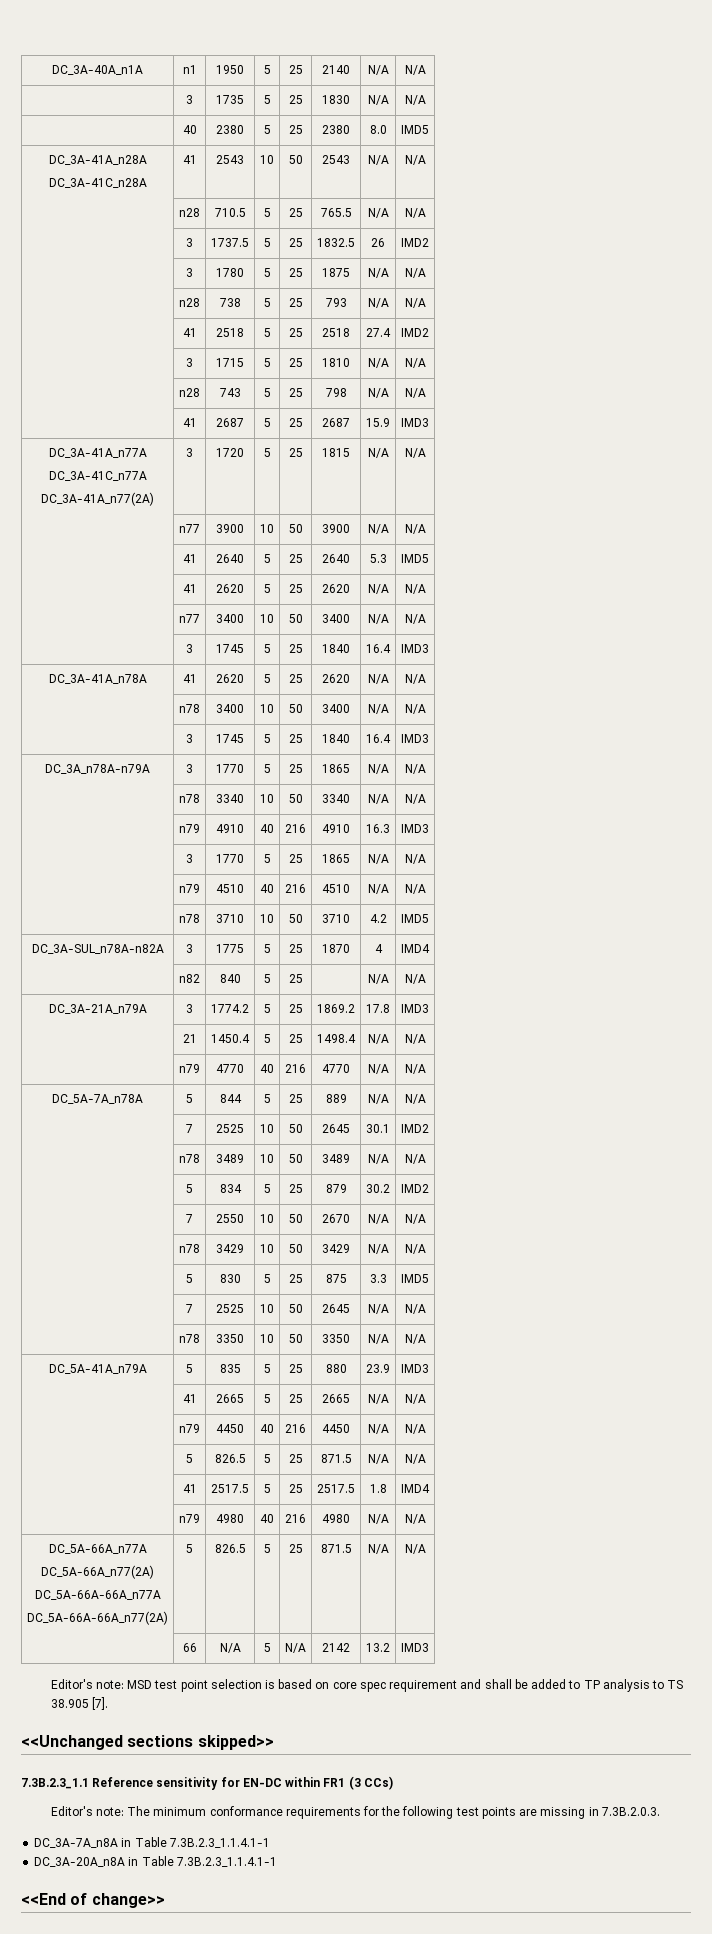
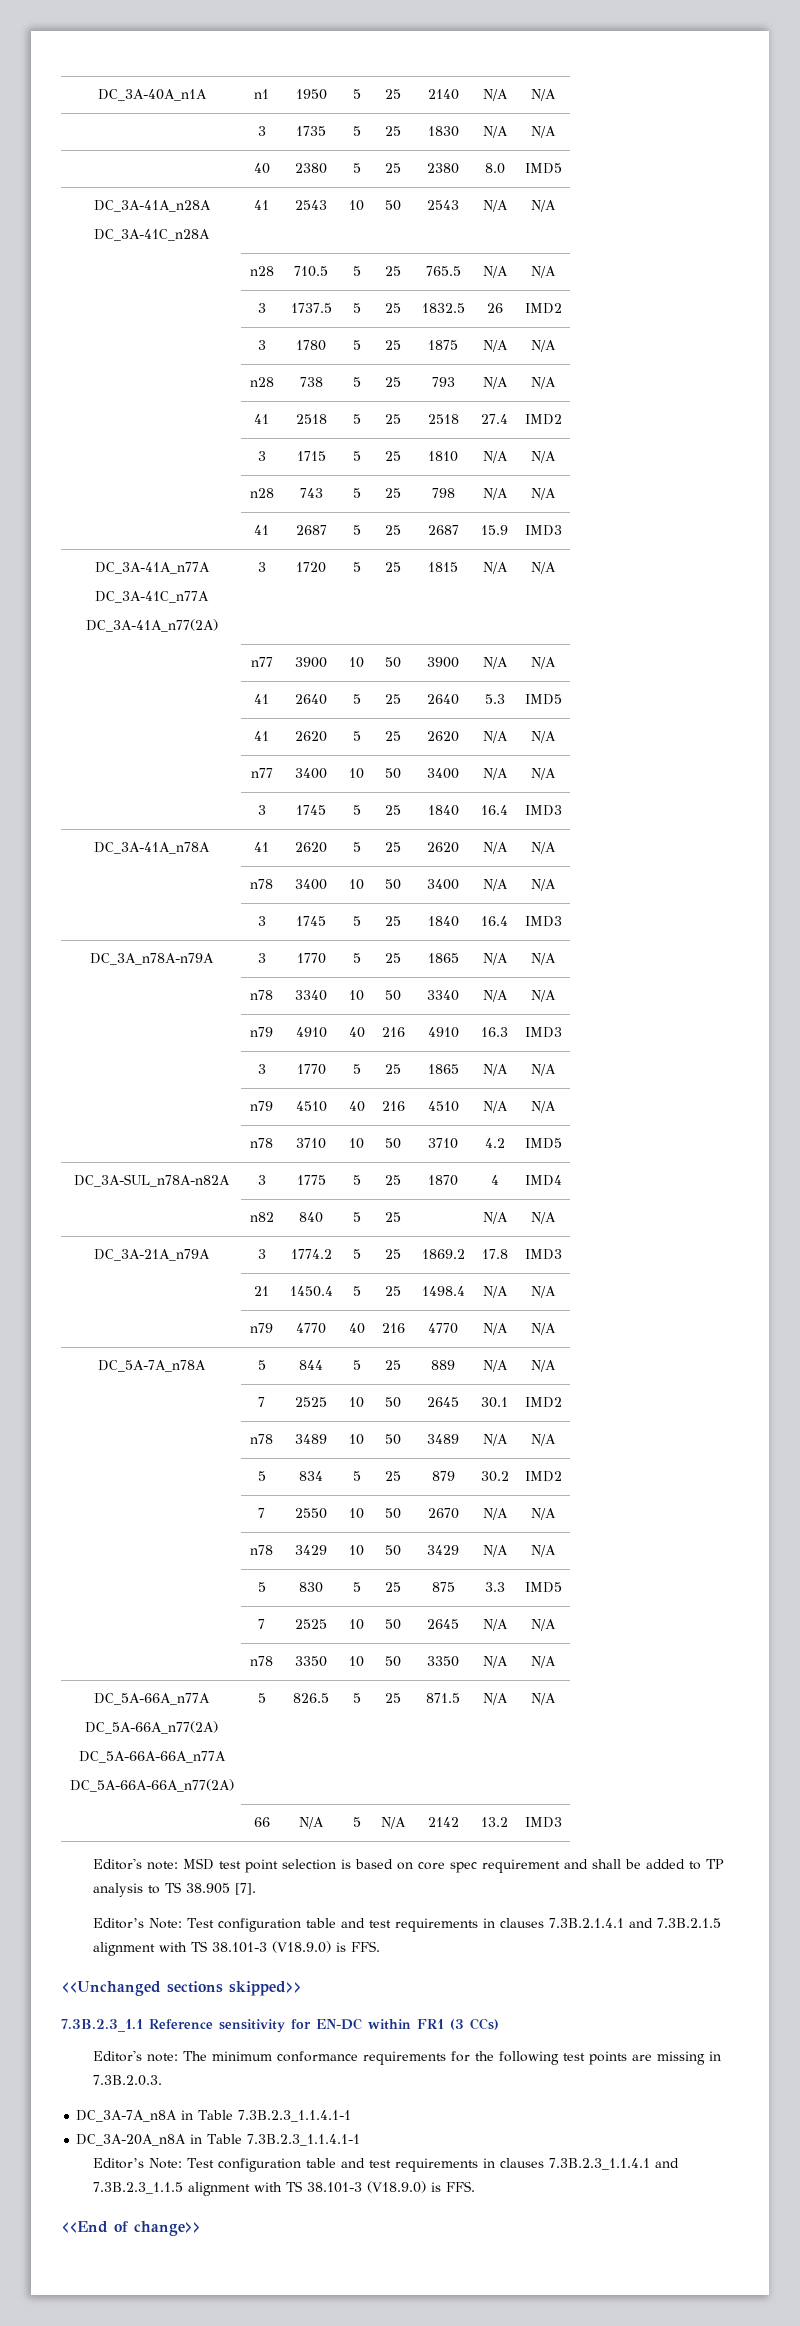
[48,1364,147,1374] [186,1364,193,1373] [219,1364,241,1373] [263,1364,271,1373] [288,1364,303,1373] [325,1364,347,1373] [366,1364,390,1373] [401,1364,429,1373] [182,1394,197,1403] [216,1394,244,1403] [263,1394,271,1403] [288,1394,303,1403] [322,1394,350,1403] [367,1394,389,1404] [404,1394,426,1404] [179,1424,200,1433] [216,1424,244,1433] [260,1424,274,1433] [285,1424,306,1433] [322,1424,350,1433] [367,1424,389,1434] [404,1424,426,1434] [186,1454,193,1463] [214,1454,246,1463] [263,1454,271,1463] [288,1454,303,1463] [320,1454,352,1463] [367,1454,389,1464] [404,1454,426,1464] [182,1484,197,1493] [211,1484,249,1493] [263,1484,271,1493] [288,1484,303,1493] [317,1484,355,1493] [369,1484,387,1493] [401,1484,430,1493] [179,1514,200,1523] [216,1514,244,1523] [260,1514,274,1523] [285,1514,306,1523] [322,1514,350,1523] [367,1514,389,1524] [404,1514,426,1524] // DC_5A-41A_n79A | 5 | 835 | 5 | 25 | 880 | 23.9 | IMD3 // | 41 | 2665 | 5 | 25 | 2665 | N/A | N/A // | n79 | 4450 | 40 | 216 | 4450 | N/A | N/A // | 5 | 826.5 | 5 | 25 | 871.5 | N/A | N/A // | 41 | 2517.5 | 5 | 25 | 2517.5 | 1.8 | IMD4 // | n79 | 4980 | 40 | 216 | 4980 | N/A | N/A -> (556, 1662) none
(108, 1703) none -> [92,1918,721,1932] [92,1941,380,1956] // Editor’s Note: Test configuration table and test requirements in clauses 7.3B.2.1.4.1 and 7.3B.2.1.5 alignment with TS 38.101-3 (V18.9.0) is FFS.
(277, 1862) none -> [92,2158,679,2172] [92,2181,475,2196] // Editor’s Note: Test configuration table and test requirements in clauses 7.3B.2.3_1.1.4.1 and 7.3B.2.3_1.1.5 alignment with TS 38.101-3 (V18.9.0) is FFS.

